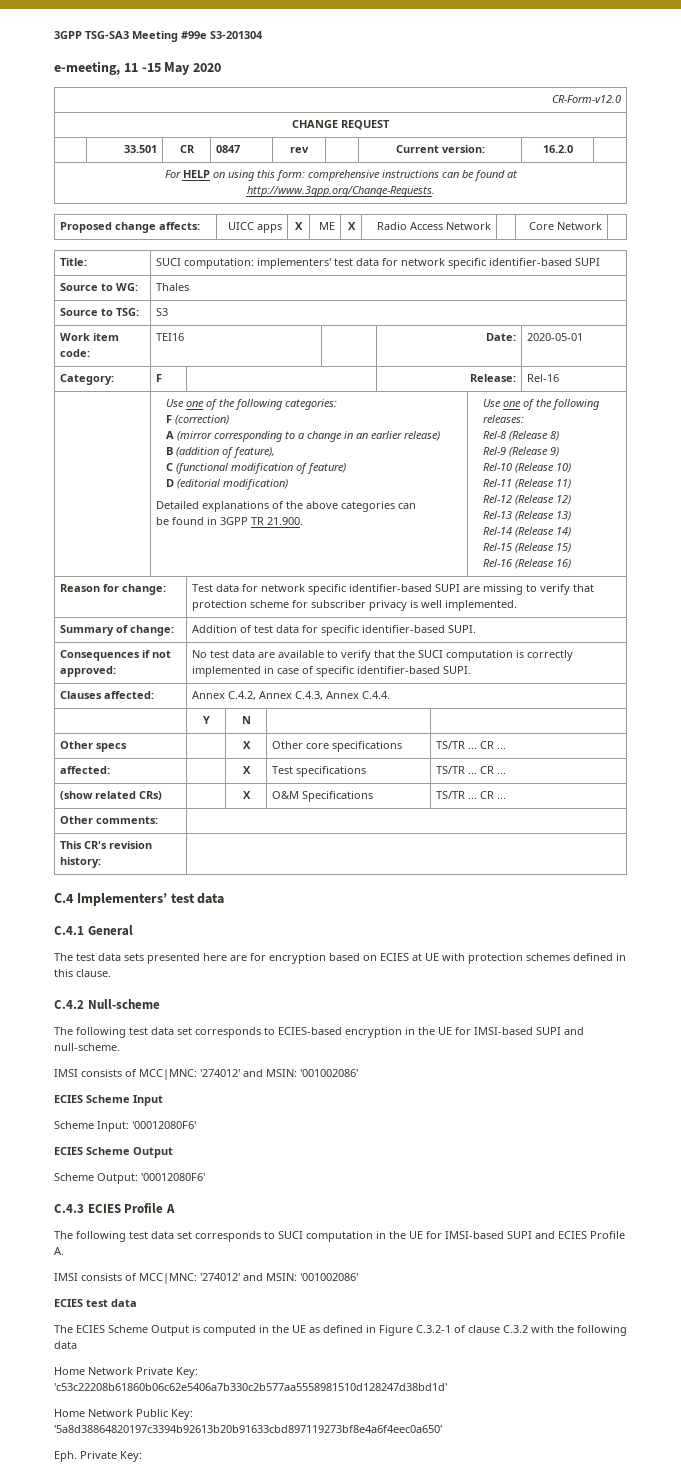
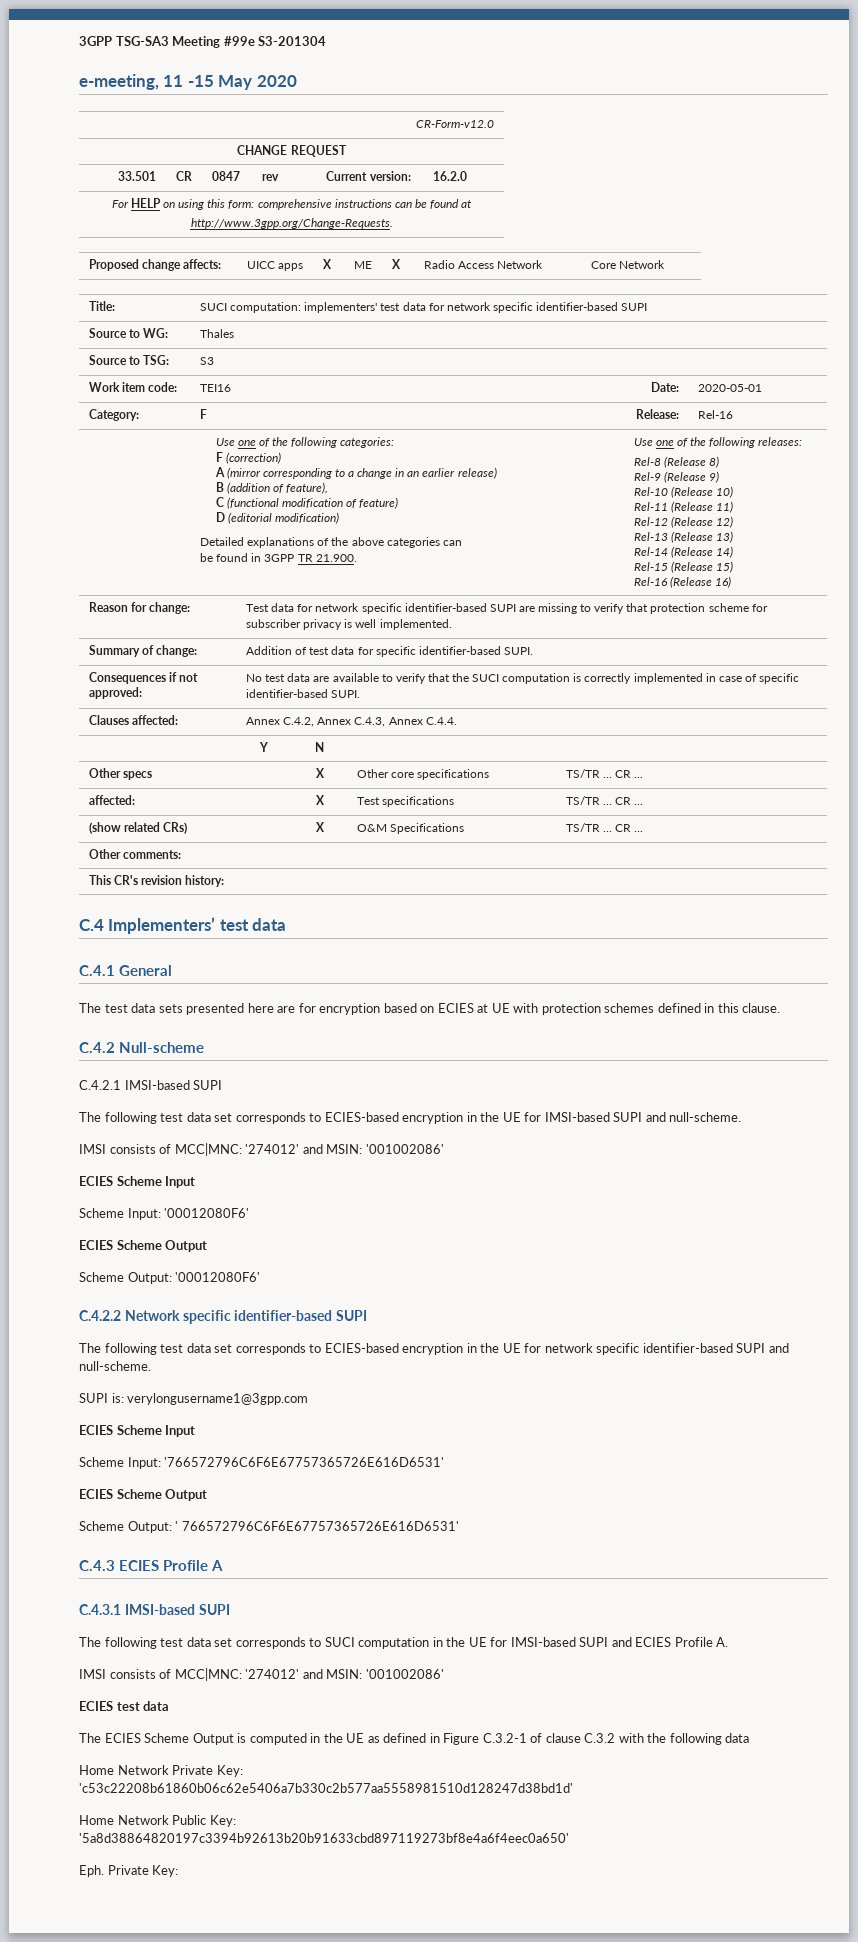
(160, 1004) none -> [79,1080,223,1090] // C.4.2.1 IMSI-based SUPI
(205, 1177) none -> [79,1310,368,1324] [79,1343,789,1355] [79,1361,151,1371] [79,1393,309,1405] [79,1425,196,1437] [79,1457,445,1469] [79,1489,208,1501] [79,1521,459,1533] // C.4.2.2 Network specific identifier-based SUPI // The following test data set corresponds to ECIES-based encryption in the UE for network specific identifier-based SUPI and null-scheme. // SUPI is: verylongusername1@3gpp.com // ECIES Scheme Input // Scheme Input: '766572796C6F6E67757365726E616D6531' // ECIES Scheme Output // Scheme Output: ' 766572796C6F6E67757365726E616D6531'
(175, 1208) none -> [79,1604,230,1615] // C.4.3.1 IMSI-based SUPI

